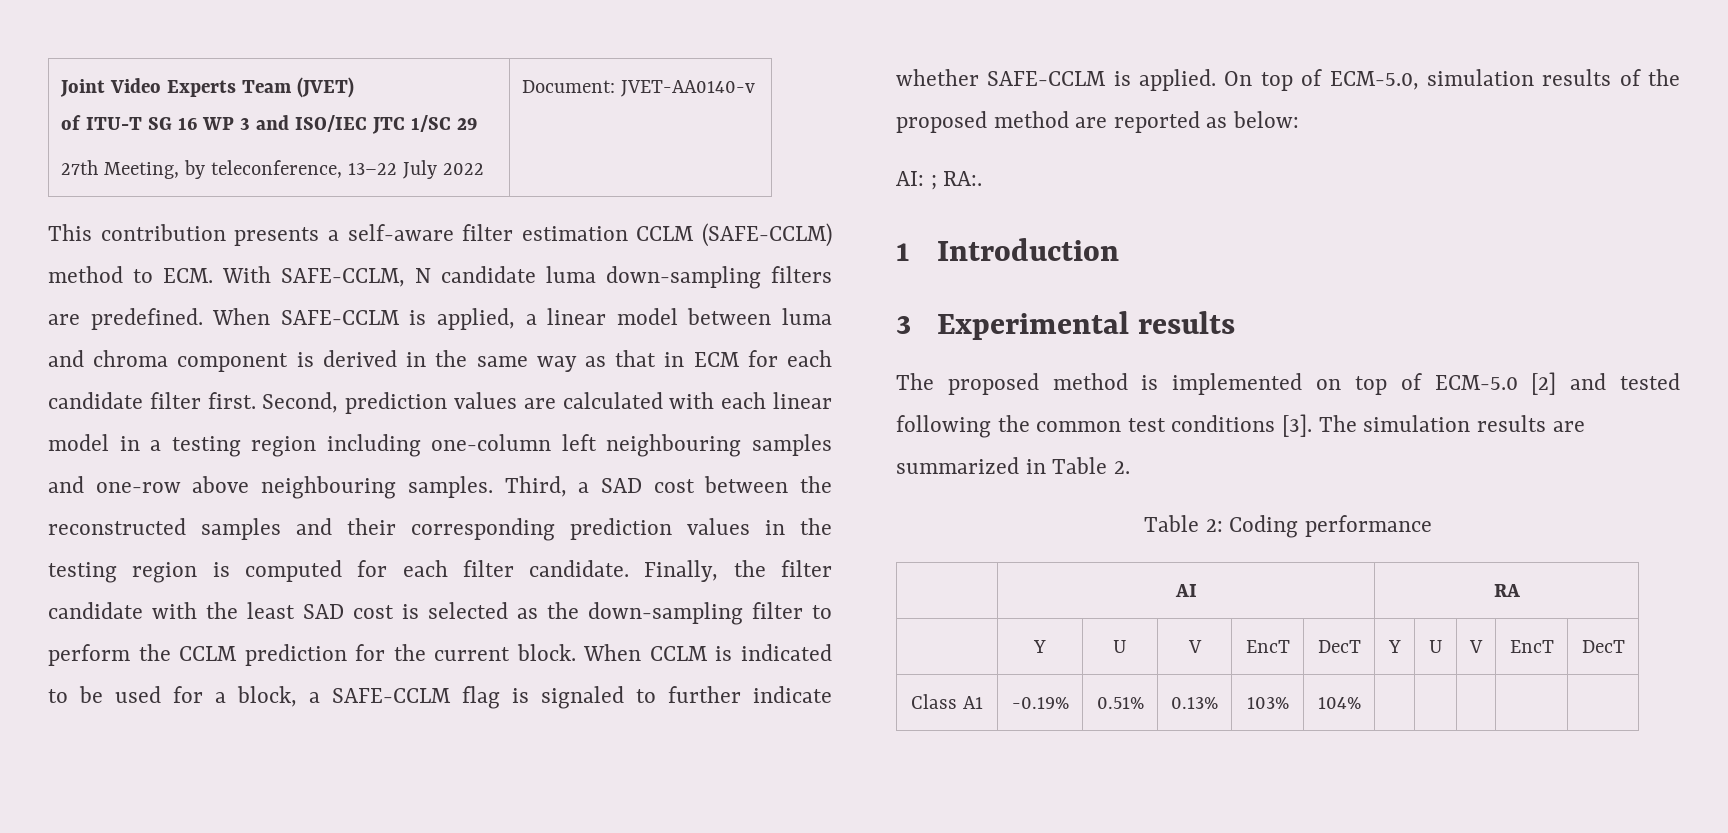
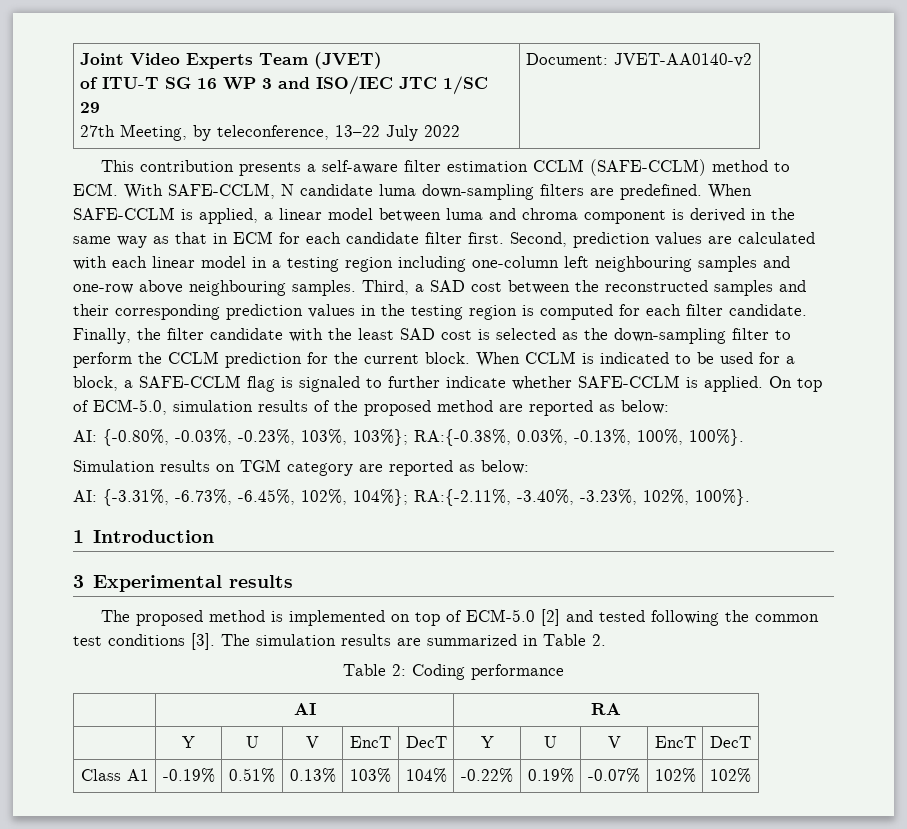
[621,80,756,97] JVET-AA0140-v -> [613,53,752,67] JVET-AA0140-v2
[930,171,983,190] ; RA:. -> [103,429,744,446] [73,459,529,476] [73,489,750,506] {-0.80%, -0.03%, -0.23%, 103%, 103%}; RA:{-0.38%, 0.03%, -0.13%, 100%, 100%}. // Simulation results on TGM category are reported as below: // AI: {-3.31%, -6.73%, -6.45%, 102%, 104%}; RA:{-2.11%, -3.40%, -3.23%, 102%, 100%}.
(1361, 703) | | | | -> [461,768,513,783] [527,768,574,783] [588,768,640,783] [654,768,696,783] [710,768,751,783] -0.22% | 0.19% | -0.07% | 102% | 102%

